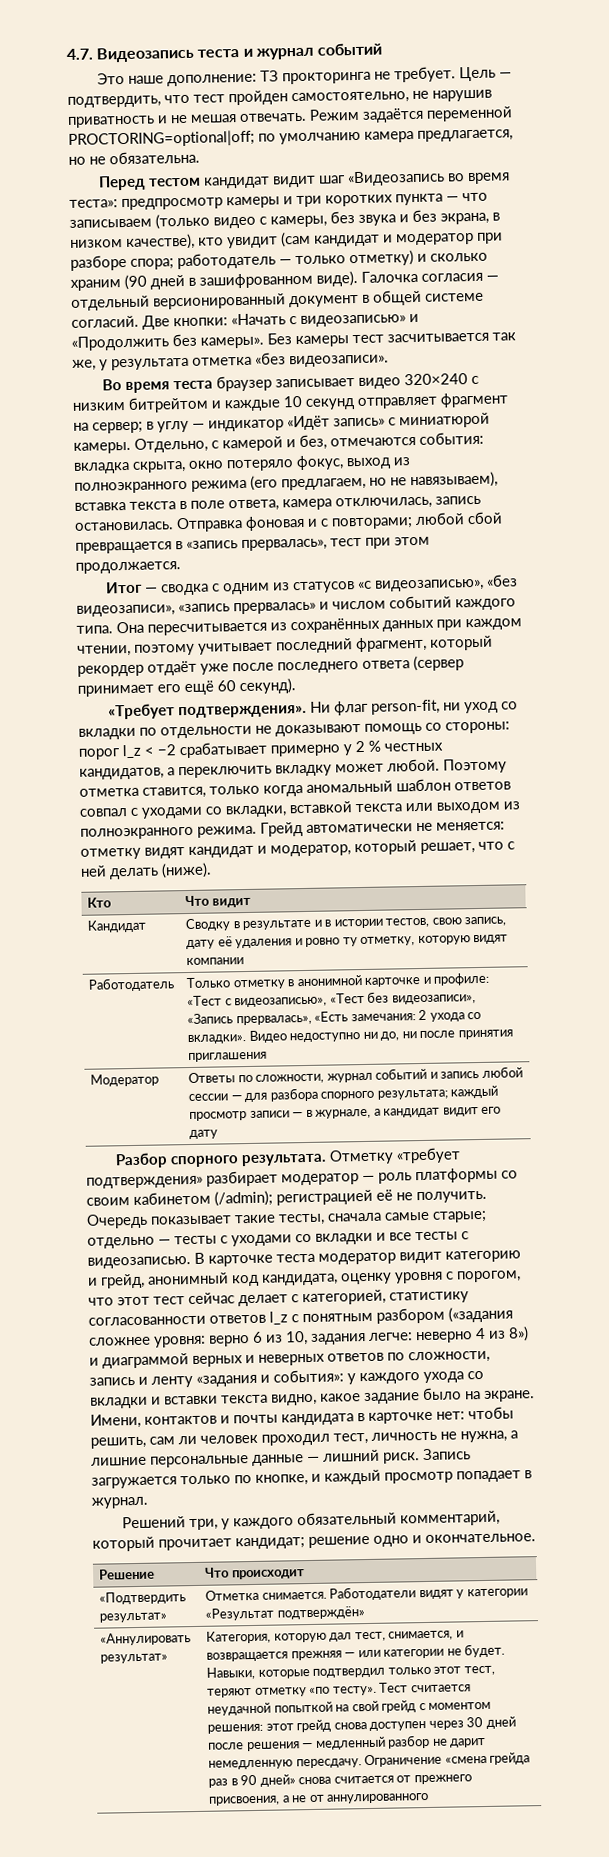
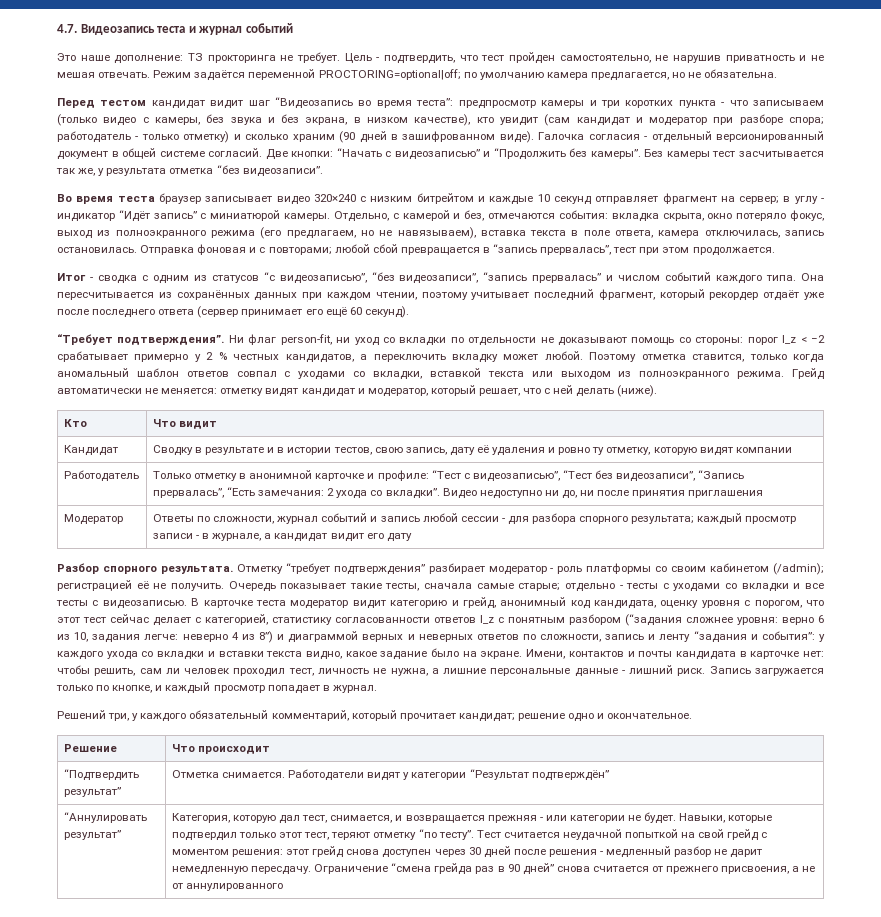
[499,72,513,78] — -> [376,57,380,61] -
[347,170,446,187] «Видеозапись -> [275,97,354,109] “Видеозапись
[69,199,118,208] теста»: -> [416,98,454,106] теста”:
[446,196,459,202] — -> [721,102,725,106] -
[279,259,292,265] — -> [135,136,139,140] -
[486,275,499,281] — -> [644,136,648,140] -
[231,313,419,327] [71,333,264,351] «Начать с видеозаписью» и «Продолжить без камеры». -> [336,148,641,160] “Начать с видеозаписью” и “Продолжить без камеры”.
[255,352,389,368] «без видеозаписи». -> [216,165,323,177] “без видеозаписи”.
[192,415,385,432] — индикатор «Идёт запись» -> [820,198,824,202] [57,210,197,222] - индикатор “Идёт запись”
[186,538,327,552] «запись прервалась», -> [493,244,612,255] “запись прервалась”,
[145,587,159,593] — -> [89,277,93,281] -
[358,574,519,592] [76,601,316,617] «с видеозаписью», «без видеозаписи», «запись прервалась» -> [263,272,602,284] “с видеозаписью”, “без видеозаписи”, “запись прервалась”
[108,703,308,720] «Требует подтверждения». -> [57,334,225,345] “Требует подтверждения”.
[187,991,476,1008] [187,1011,349,1026] «Тест с видеозаписью», «Тест без видеозаписи», «Запись прервалась», «Есть -> [431,470,745,482] [152,487,256,498] “Тест с видеозаписью”, “Тест без видеозаписи”, “Запись прервалась”, “Есть
[187,1034,247,1045] вкладки». -> [385,488,440,499] вкладки”.
[230,1095,242,1101] — -> [501,518,505,522] -
[292,1112,304,1118] — -> [196,535,200,539] -
[396,1147,462,1164] [86,1175,203,1189] «требует подтверждения» -> [285,563,425,575] “требует подтверждения”
[362,1175,375,1182] — -> [550,568,554,572] -
[158,1239,171,1245] — -> [619,585,623,589] -
[448,1306,513,1323] («задания -> [625,614,682,626] (“задания
[508,1326,529,1342] 8») -> [258,631,273,643] 8”)
[196,1369,344,1387] «задания и события»: -> [693,631,815,643] “задания и события”:
[307,1456,320,1463] — -> [621,670,625,674] -
[99,1591,187,1605] [99,1612,168,1623] «Подтвердить результат» -> [63,769,139,781] [63,787,121,797] “Подтвердить результат”
[205,1606,365,1621] [100,1632,192,1646] [100,1653,169,1664] «Результат подтверждён» // «Аннулировать результат» -> [469,769,609,781] [63,812,147,823] [63,830,121,840] “Результат подтверждён” // “Аннулировать результат”
[344,1652,356,1658] — -> [539,817,543,821] -
[309,1685,377,1696] «по тесту». -> [418,829,474,840] “по тесту”.
[302,1742,314,1749] — -> [600,851,604,855] -
[444,1755,487,1764] «смена -> [391,863,432,872] “смена
[259,1774,296,1787] дней» -> [522,863,554,875] дней”

